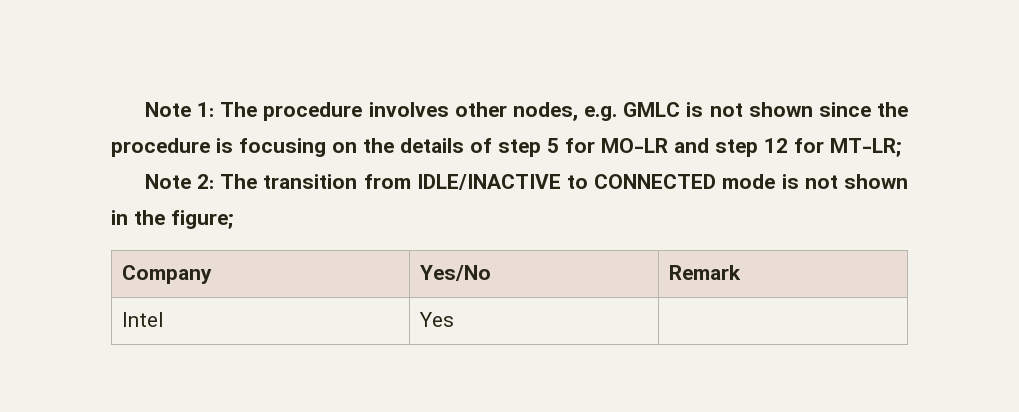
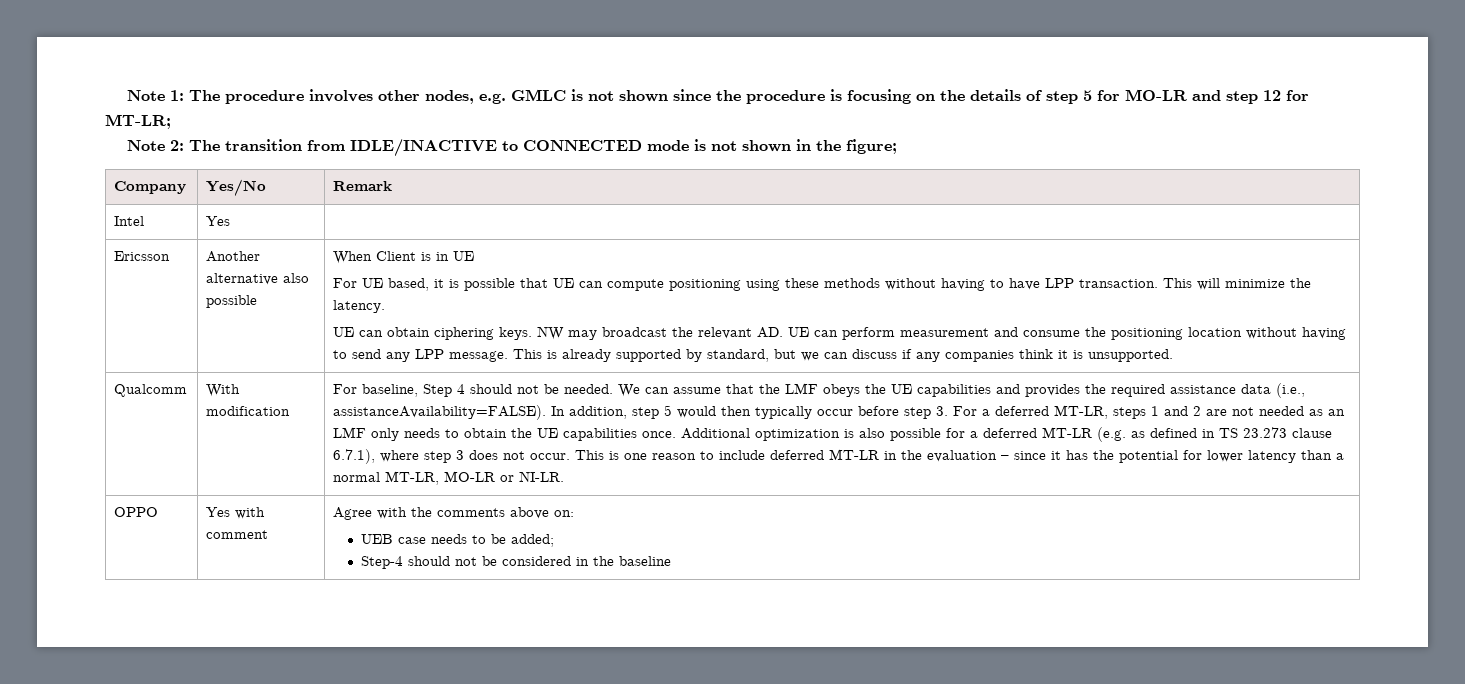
(455, 319) none -> [114,251,171,261] [206,251,261,262] [206,273,310,285] [206,295,258,308] [333,251,475,264] [333,278,1312,291] [333,300,386,313] [333,326,1347,340] [333,349,1174,362] [114,384,188,397] [206,384,241,397] [206,406,291,416] [333,383,1306,398] [333,405,1346,420] [333,427,1333,442] [333,449,1345,464] [333,471,565,485] [114,507,159,517] [206,507,266,519] [206,530,269,539] [333,507,575,520] [361,534,555,547] [361,556,672,569] // Ericsson | Another alternative also possible | When Client is in UE // For UE based, it is possible that UE can compute positioning using these methods without having to have LPP transaction. This will minimize the latency. // UE can obtain ciphering keys. NW may broadcast the relevant AD. UE can perform measurement and consume the positioning location without having to send any LPP message. This is already supported by standard, but we can discuss if any companies think it is unsupported. // Qualcomm | With modification | For baseline, Step 4 should not be needed. We can assume that the LMF obeys the UE capabilities and provides the required assistance data (i.e., assistanceAvailability=FALSE). In addition, step 5 would then typically occur before step 3. For a deferred MT-LR, steps 1 and 2 are not needed as an LMF only needs to obtain the UE capabilities once. Additional optimization is also possible for a deferred MT-LR (e.g. as defined in TS 23.273 clause 6.7.1), where step 3 does not occur. This is one reason to include deferred MT-LR in the evaluation – since it has the potential for lower latency than a normal MT-LR, MO-LR or NI-LR. // OPPO | Yes with comment | Agree with the comments above on: // UEB case needs to be added; // Step-4 should not be considered in the baseline

